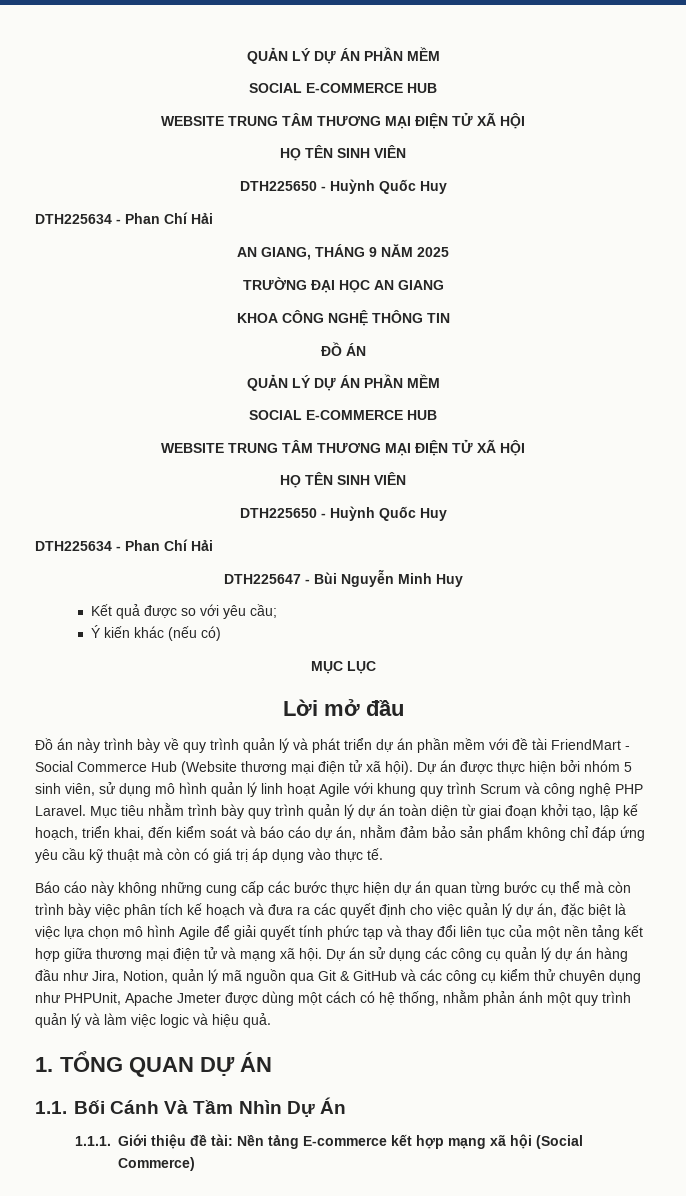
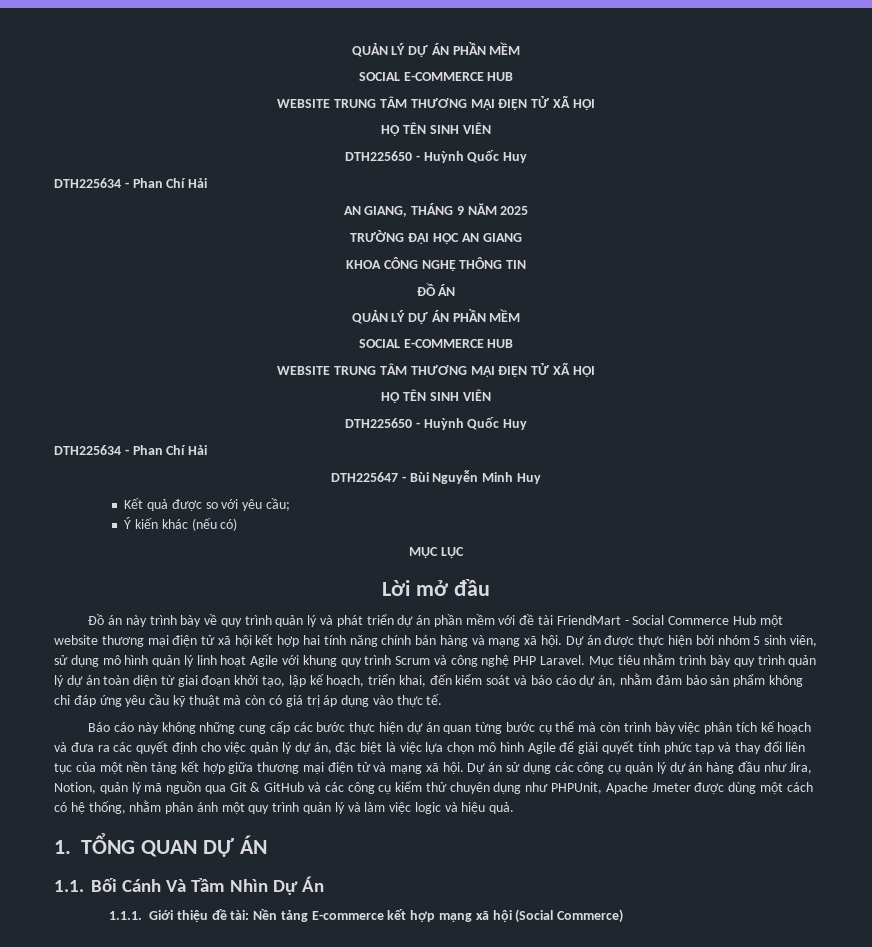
[181,761,237,775] (Website -> [759,615,783,627] [54,635,98,645] một website
[385,761,413,775] hội). -> [234,634,563,647] hội kết hợp hai tính năng chính bán hàng và mạng xã hội.

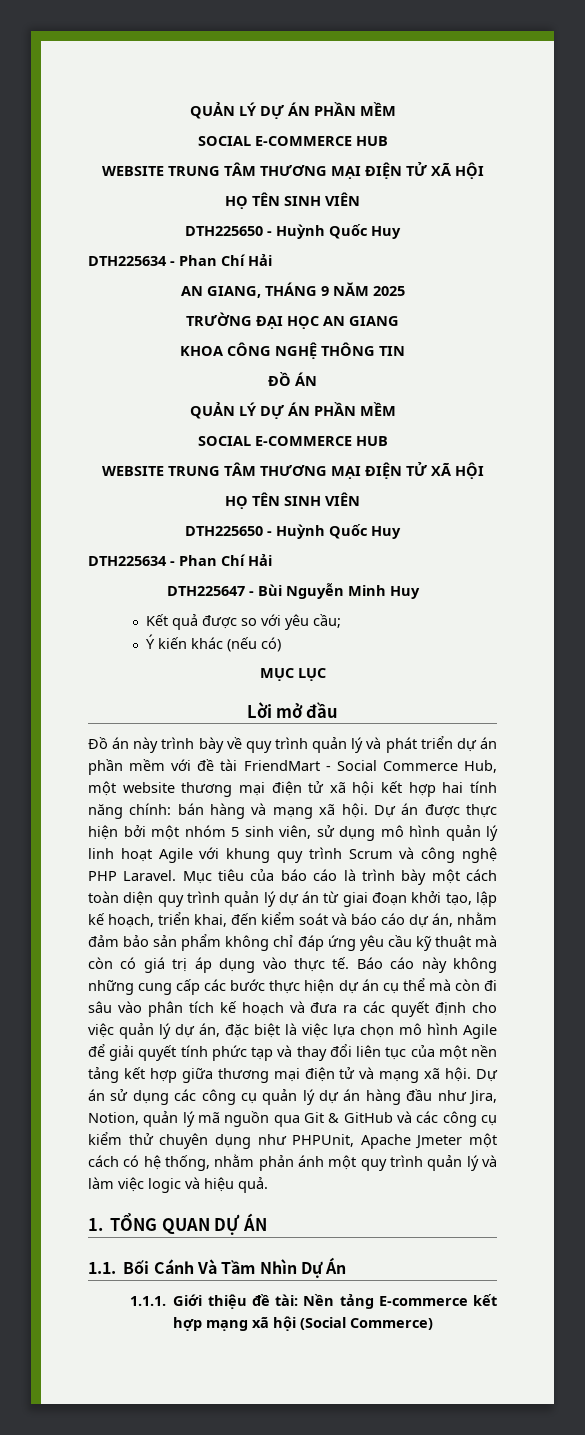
[732,615,756,625] Hub -> [464,760,497,773] Hub,
[381,635,412,645] chính -> [129,803,172,815] chính:
(714, 640) none -> [151,825,179,840] một
[643,653,731,667] nhằm trình bày -> [250,869,498,885] [88,891,154,906] của báo cáo là trình bày một cách toàn diện
[103,675,158,687] toàn diện -> (320, 897) none
(443, 699) // -> (350, 963) none
[443,722,535,734] quan từng bước -> (379, 985) none
[623,722,701,734] trình bày việc -> [484,980,498,991] [88,1001,142,1013] đi sâu vào
[694,782,757,794] được dùng -> (463, 1142) none

